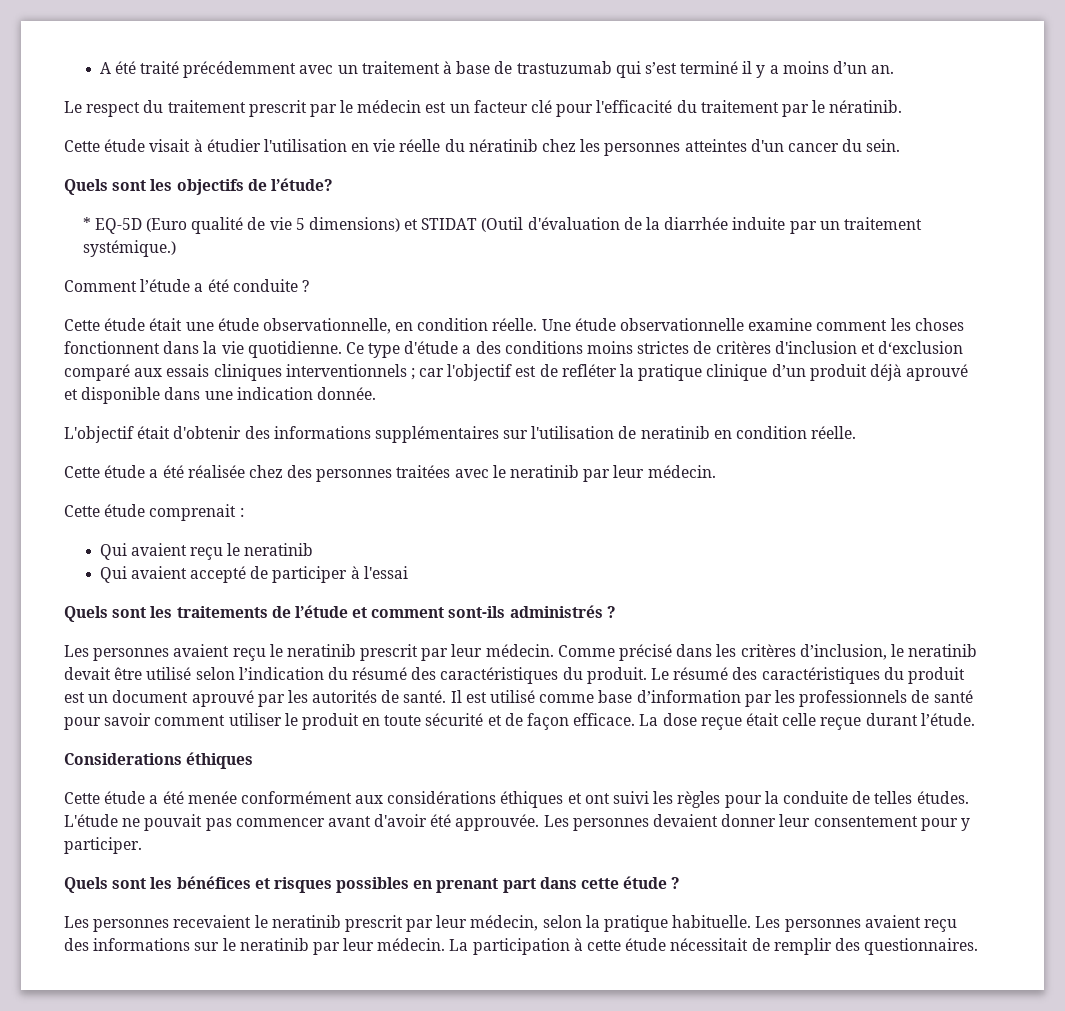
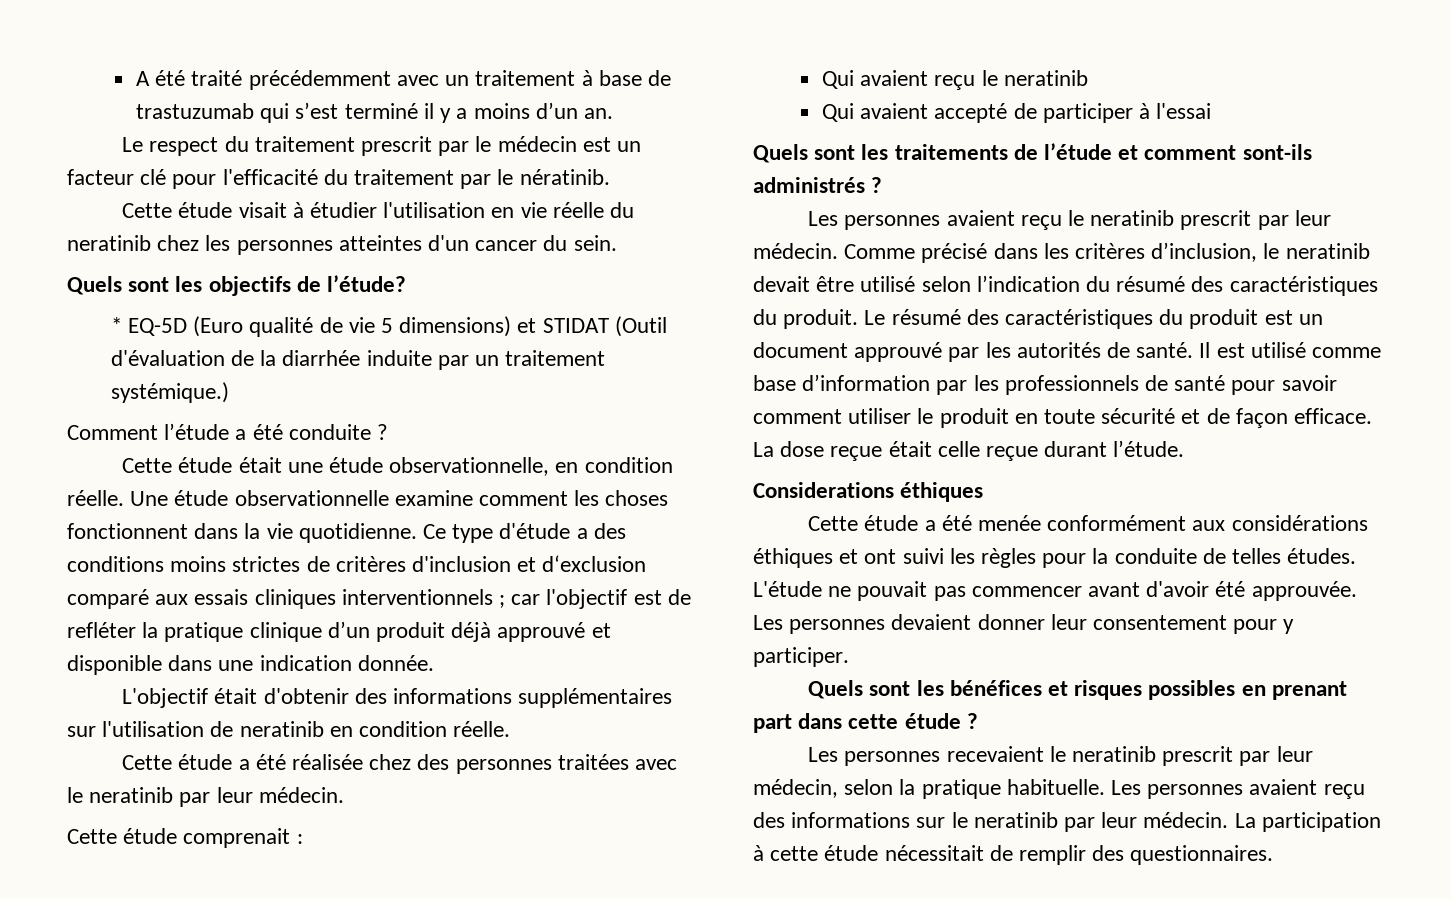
[468,139,538,152] nératinib -> [67,235,151,251] neratinib
[906,364,969,381] aprouvé -> [497,622,586,642] approuvé
[191,690,254,707] aprouvé -> [854,342,943,362] approuvé

